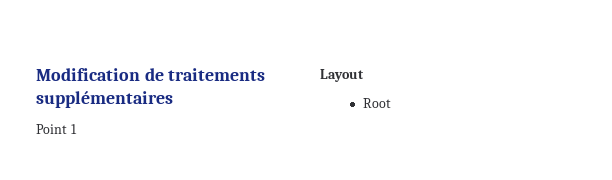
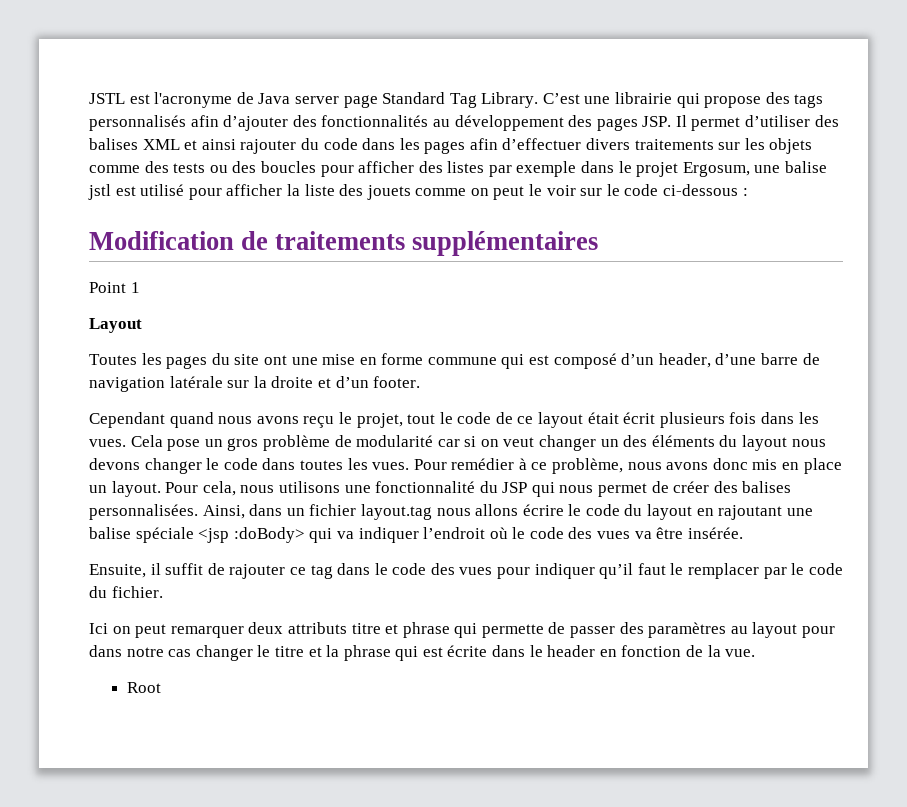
(36, 74) none -> [89,92,824,108] [89,115,839,131] [89,138,813,154] [89,161,828,177] [88,184,748,200] JSTL est l'acronyme de Java server page Standard Tag Library. C’est une librairie qui propose des tags personnalisés afin d’ajouter des fonctionnalités au développement des pages JSP. Il permet d’utiliser des balises XML et ainsi rajouter du code dans les pages afin d’effectuer divers traitements sur les objets comme des tests ou des boucles pour afficher des listes par exemple dans le projet Ergosum, une balise jstl est utilisé pour afficher la liste des jouets comme on peut le voir sur le code ci-dessous : //
(364, 75) none -> [89,353,820,369] [89,376,421,392] [89,412,819,428] [89,435,826,451] [89,458,842,474] [89,481,792,497] [89,504,813,520] [89,527,743,543] [89,563,843,579] [89,586,163,598] [89,622,836,638] [89,645,756,661] // Toutes les pages du site ont une mise en forme commune qui est composé d’un header, d’une barre de navigation latérale sur la droite et d’un footer. // Cependant quand nous avons reçu le projet, tout le code de ce layout était écrit plusieurs fois dans les vues. Cela pose un gros problème de modularité car si on veut changer un des éléments du layout nous devons changer le code dans toutes les vues. Pour remédier à ce problème, nous avons donc mis en place un layout. Pour cela, nous utilisons une fonctionnalité du JSP qui nous permet de créer des balises personnalisées. Ainsi, dans un fichier layout.tag nous allons écrire le code du layout en rajoutant une balise spéciale <jsp :doBody> qui va indiquer l’endroit où le code des vues va être insérée. // Ensuite, il suffit de rajouter ce tag dans le code des vues pour indiquer qu’il faut le remplacer par le code du fichier. // Ici on peut remarquer deux attributs titre et phrase qui permette de passer des paramètres au layout pour dans notre cas changer le titre et la phrase qui est écrite dans le header en fonction de la vue.

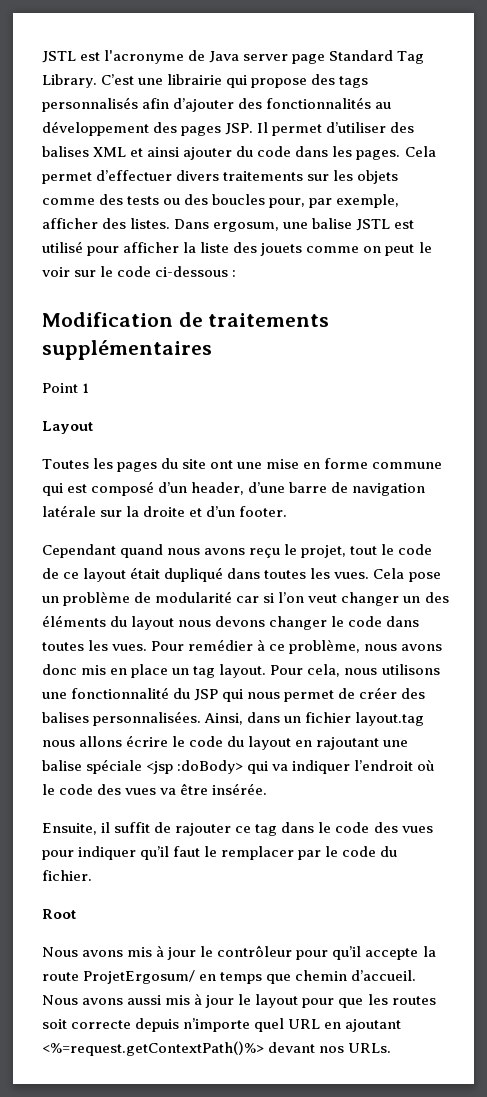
[240,139,297,154] rajouter -> [183,147,233,160] ajouter
[424,138,498,154] pages afin -> [356,146,436,160] [42,172,92,184] pages. Cela permet
[320,161,828,177] [88,184,111,200] pour afficher des listes par exemple dans le projet Ergosum, une balise jstl -> [269,194,400,208] [42,218,391,232] pour, par exemple, afficher des listes. Dans ergosum, une balise JSTL
[623,412,795,428] écrit plusieurs fois dans -> [164,567,307,582] dupliqué dans toutes
[227,438,259,451] gros -> (59, 599) none
[480,439,499,447] on -> [278,592,305,603] l’on
(107, 489) none -> [193,666,216,678] tag
[89,622,836,638] [89,645,756,661] [127,682,162,693] Ici on peut remarquer deux attributs titre et phrase qui permette de passer des paramètres au layout pour dans notre cas changer le titre et la phrase qui est écrite dans le header en fonction de la vue. // Root -> [42,909,76,919] [42,945,436,960] [42,970,417,984] [42,993,436,1008] [42,1018,402,1032] [42,1041,392,1056] Root // Nous avons mis à jour le contrôleur pour qu’il accepte la route ProjetErgosum/ en temps que chemin d’accueil. Nous avons aussi mis à jour le layout pour que les routes soit correcte depuis n’importe quel URL en ajoutant <%=request.getContextPath()%> devant nos URLs.

